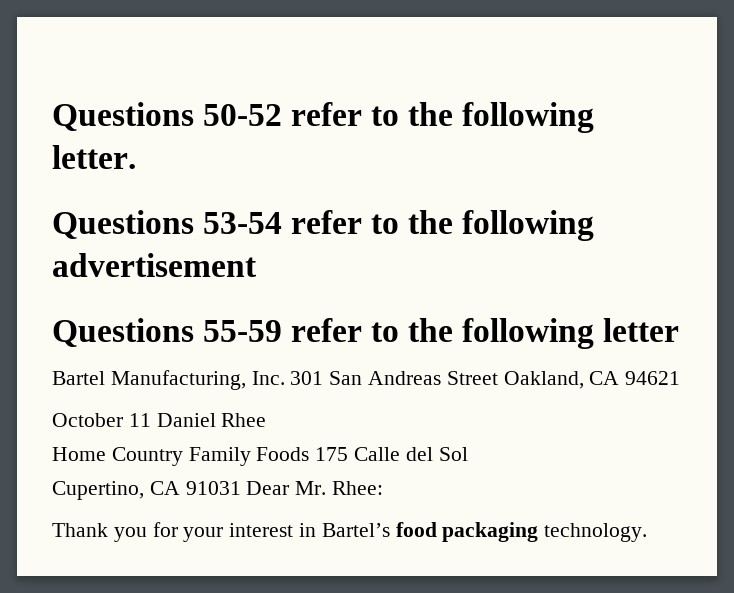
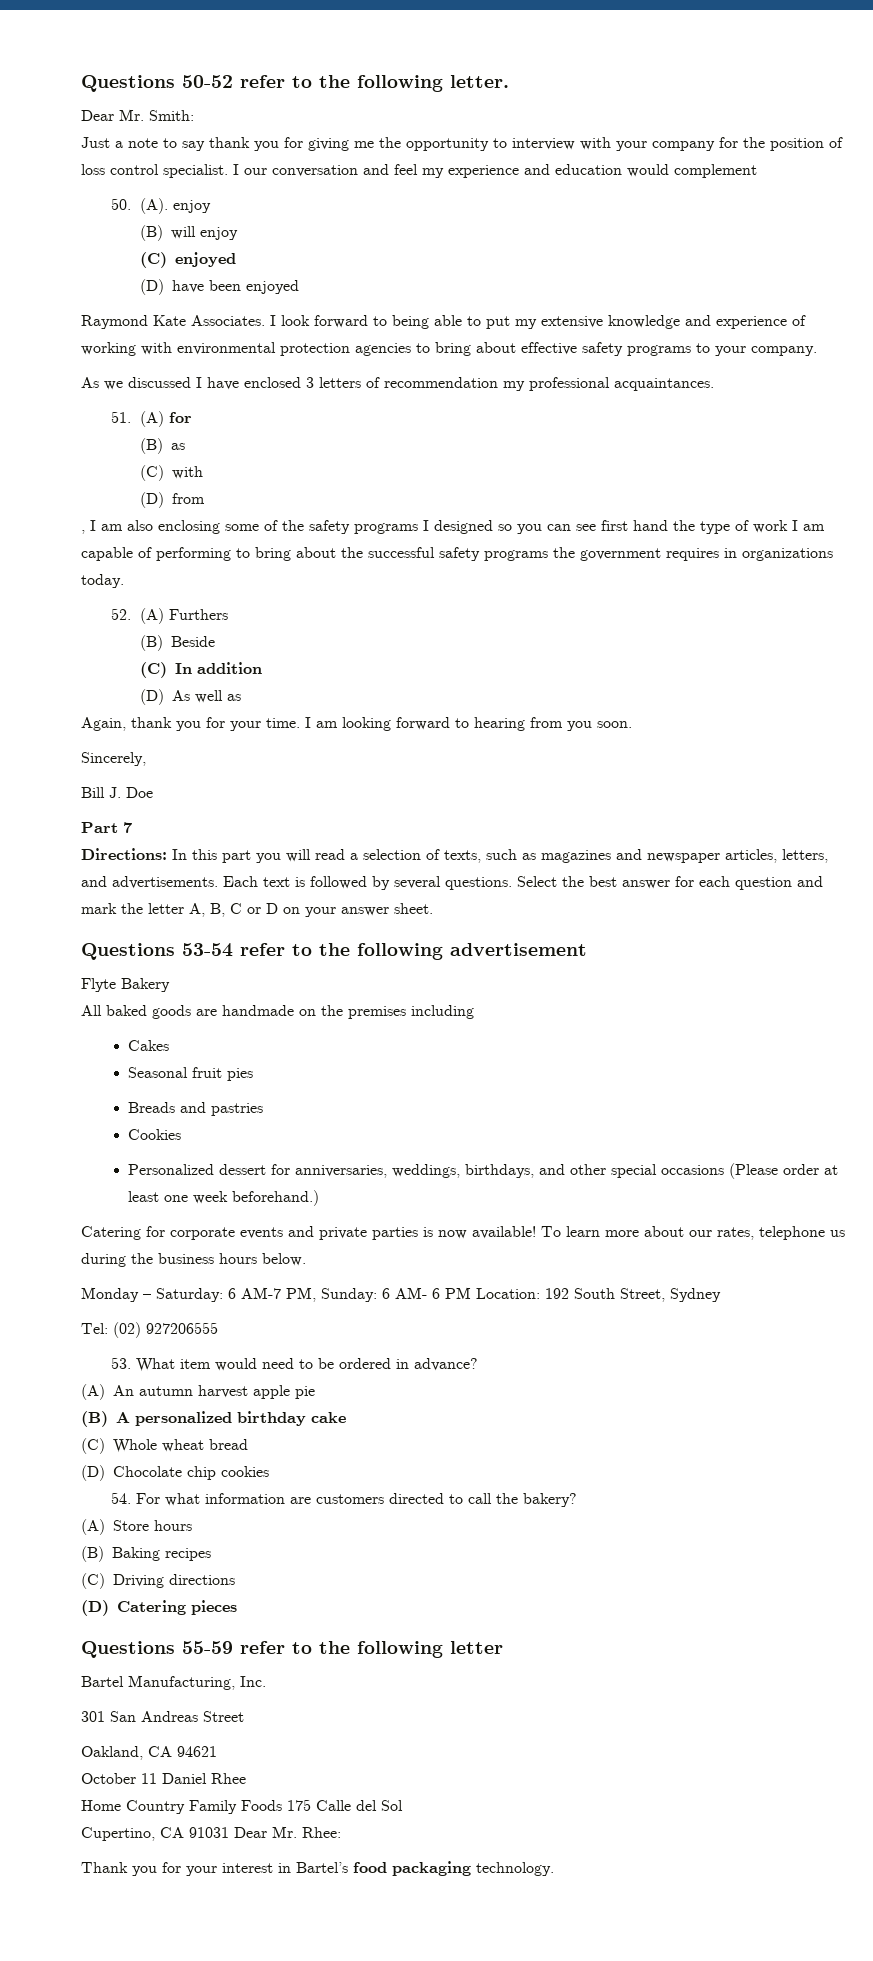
(136, 157) none -> [81,109,194,121] [81,137,843,151] [81,164,757,178] [110,198,212,214] [140,225,239,241] [140,252,237,268] [140,279,300,295] [81,315,806,329] [81,342,817,356] [81,377,714,391] [110,411,193,427] [140,438,186,454] [140,465,204,481] [140,492,206,508] [81,520,825,534] [81,547,833,561] [81,574,124,588] [110,608,229,624] [140,635,216,651] [140,662,263,678] [140,689,242,705] [81,717,632,731] [81,752,146,766] [81,787,153,798] [81,822,132,833] [81,848,828,863] [81,876,823,890] [81,903,433,917] // Dear Mr. Smith: // Just a note to say thank you for giving me the opportunity to interview with your company for the position of loss control specialist. I our conversation and feel my experience and education would complement // 50. (A). enjoy // (B) will enjoy // (C) enjoyed // (D) have been enjoyed // Raymond Kate Associates. I look forward to being able to put my extensive knowledge and experience of working with environmental protection agencies to bring about effective safety programs to your company. // As we discussed I have enclosed 3 letters of recommendation my professional acquaintances. // 51. (A) for // (B) as // (C) with // (D) from // , I am also enclosing some of the safety programs I designed so you can see first hand the type of work I am capable of performing to bring about the successful safety programs the government requires in organizations today. // 52. (A) Furthers // (B) Beside // (C) In addition // (D) As well as // Again, thank you for your time. I am looking forward to hearing from you soon. // Sincerely, // Bill J. Doe // Part 7 // Directions: In this part you will read a selection of texts, such as magazines and newspaper articles, letters, and advertisements. Each text is followed by several questions. Select the best answer for each question and mark the letter A, B, C or D on your answer sheet.
(257, 265) none -> [81,978,170,992] [81,1005,474,1019] [128,1040,170,1051] [128,1067,254,1081] [128,1102,264,1116] [128,1129,182,1140] [128,1163,839,1179] [128,1190,320,1206] [81,1226,845,1240] [81,1253,306,1267] [81,1287,721,1302] [81,1322,218,1338] [110,1357,478,1372] [81,1384,315,1400] [81,1411,346,1427] [81,1438,248,1454] [81,1465,269,1481] [110,1492,577,1507] [81,1519,192,1535] [81,1546,211,1562] [81,1573,235,1589] [81,1600,237,1616] // Flyte Bakery // All baked goods are handmade on the premises including // Cakes // Seasonal fruit pies // Breads and pastries // Cookies // Personalized dessert for anniversaries, weddings, birthdays, and other special occasions (Please order at least one week beforehand.) // Catering for corporate events and private parties is now available! To learn more about our rates, telephone us during the business hours below. // Monday – Saturday: 6 AM-7 PM, Sunday: 6 AM- 6 PM Location: 192 South Street, Sydney // Tel: (02) 927206555 // 53. What item would need to be ordered in advance? // (A) An autumn harvest apple pie // (B) A personalized birthday cake // (C) Whole wheat bread // (D) Chocolate chip cookies // 54. For what information are customers directed to call the bakery? // (A) Store hours // (B) Baking recipes // (C) Driving directions // (D) Catering pieces
(285, 378) none -> (266, 1681) //
(498, 378) none -> (244, 1716) //

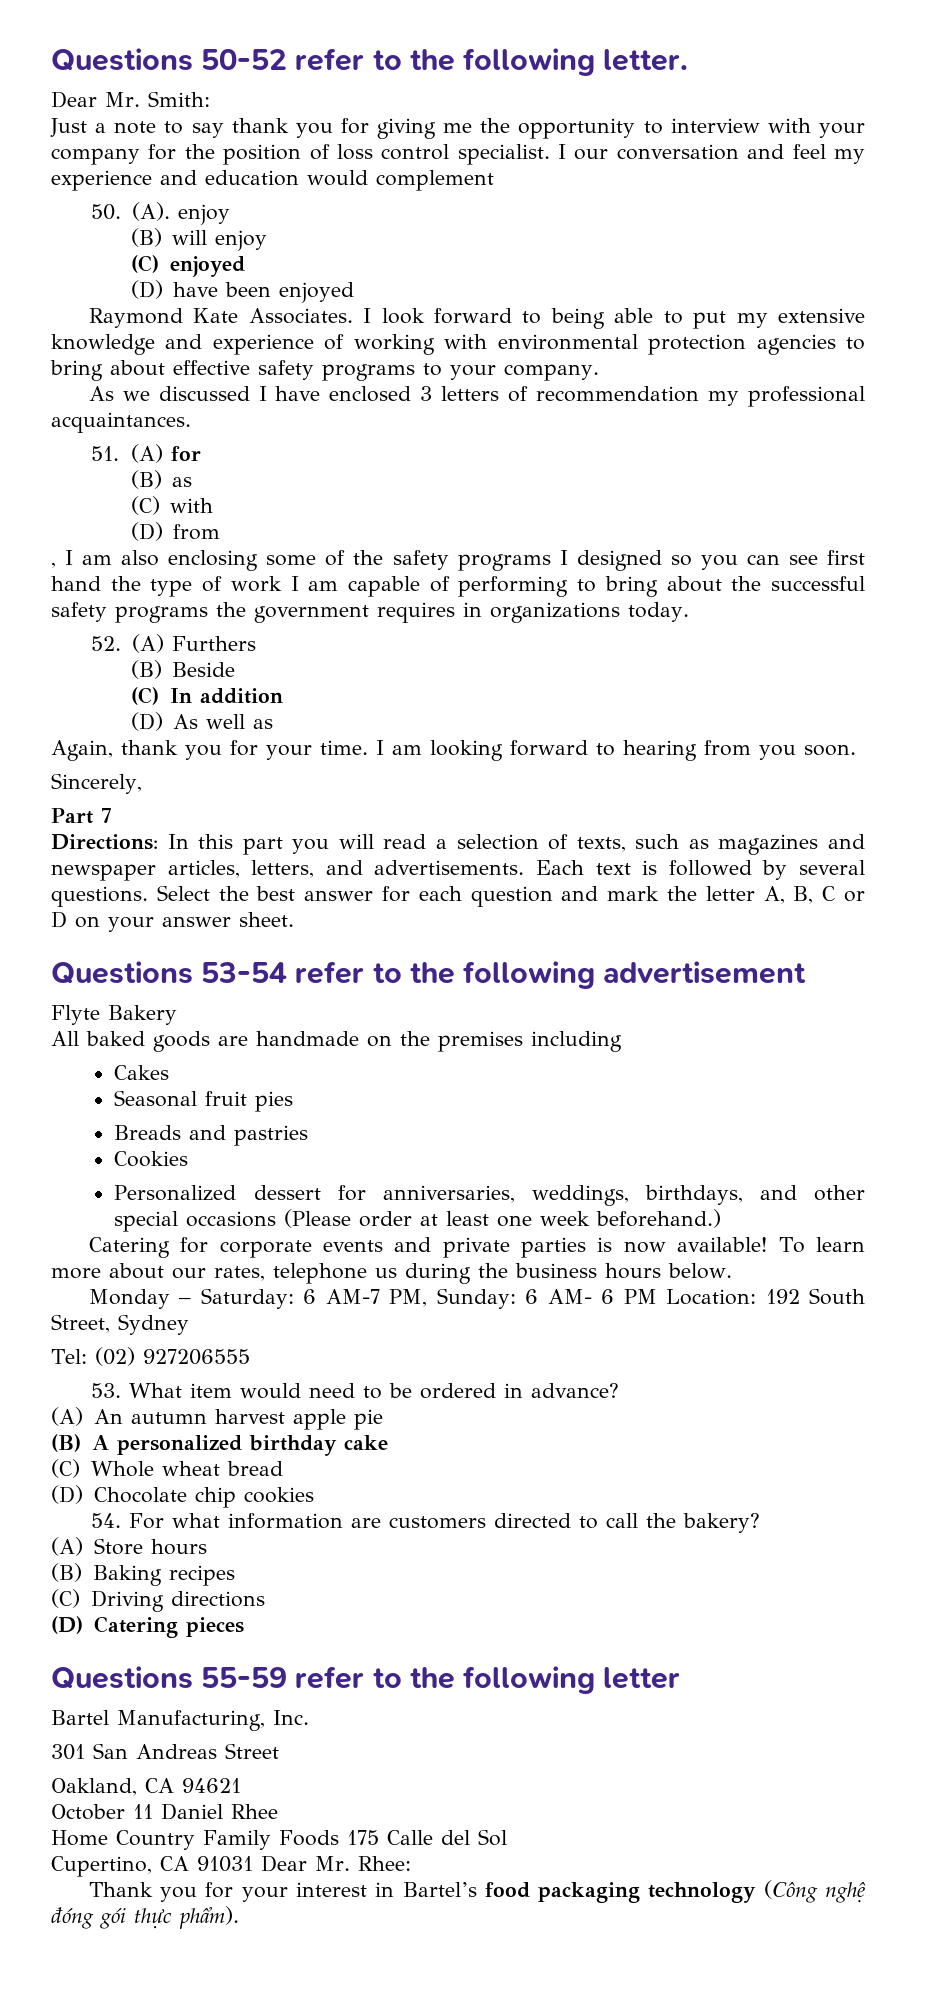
[81,787,153,798] // Bill J. Doe -> (142, 783) none
[476,1862,554,1876] technology. -> [648,1880,866,1903] [51,1906,239,1929] technology (Công nghệ đóng gói thực phẩm).

